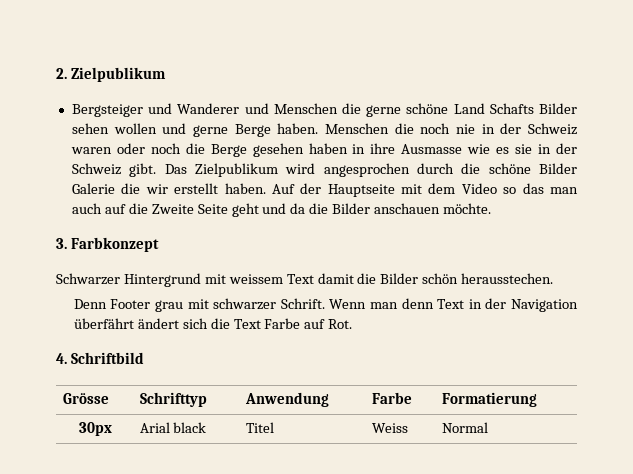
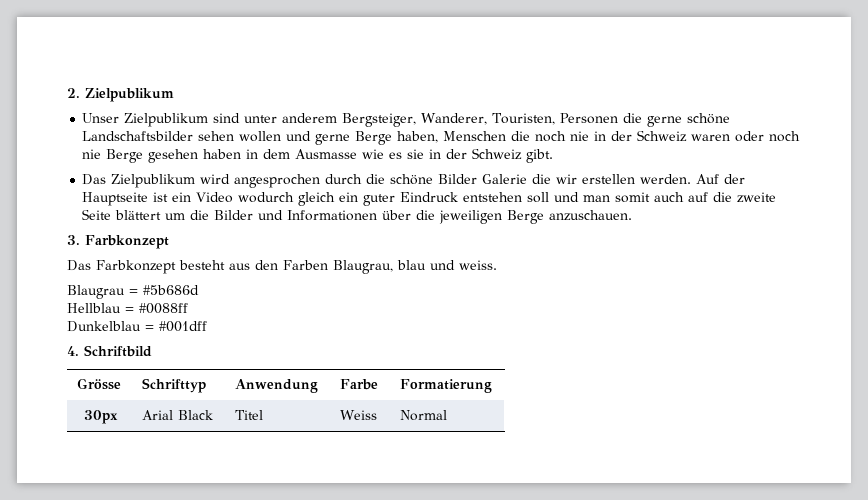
[71,103,577,117] Bergsteiger und Wanderer und Menschen die gerne schöne Land Schafts Bilder -> [82,113,731,127] [82,131,194,141] Unser Zielpublikum sind unter anderem Bergsteiger, Wanderer, Touristen, Personen die gerne schöne Landschaftsbilder
[277,123,319,134] haben. -> [397,131,439,143] haben,
[185,143,205,154] die -> [82,149,102,159] nie
[370,143,396,154] ihre -> [263,149,291,159] dem
(157, 170) none -> (554, 156) //
[174,183,266,194] erstellt haben. -> [582,174,692,184] erstellen werden.
[401,183,578,194] [71,203,492,217] [56,237,159,252] [56,273,554,287] [73,298,578,312] [73,318,353,329] mit dem Video so das man auch auf die Zweite Seite geht und da die Bilder anschauen möchte. // 3. Farbkonzept // Schwarzer Hintergrund mit weissem Text damit die Bilder schön herausstechen. // Denn Footer grau mit schwarzer Schrift. Wenn man denn Text in der Navigation überfährt ändert sich die Text Farbe auf Rot. -> [153,192,777,206] [82,209,633,224] [67,235,169,249] [67,260,497,274] [67,285,199,299] [67,303,188,314] [67,321,207,332] ist ein Video wodurch gleich ein guter Eindruck entstehen soll und man somit auch auf die zweite Seite blättert um die Bilder und Informationen über die jeweiligen Berge anzuschauen. // 3. Farbkonzept // Das Farbkonzept besteht aus den Farben Blaugrau, blau und weiss. // Blaugrau = #5b686d // Hellblau = #0088ff // Dunkelblau = #001dff
[173,422,207,433] black -> [178,410,214,420] Black

